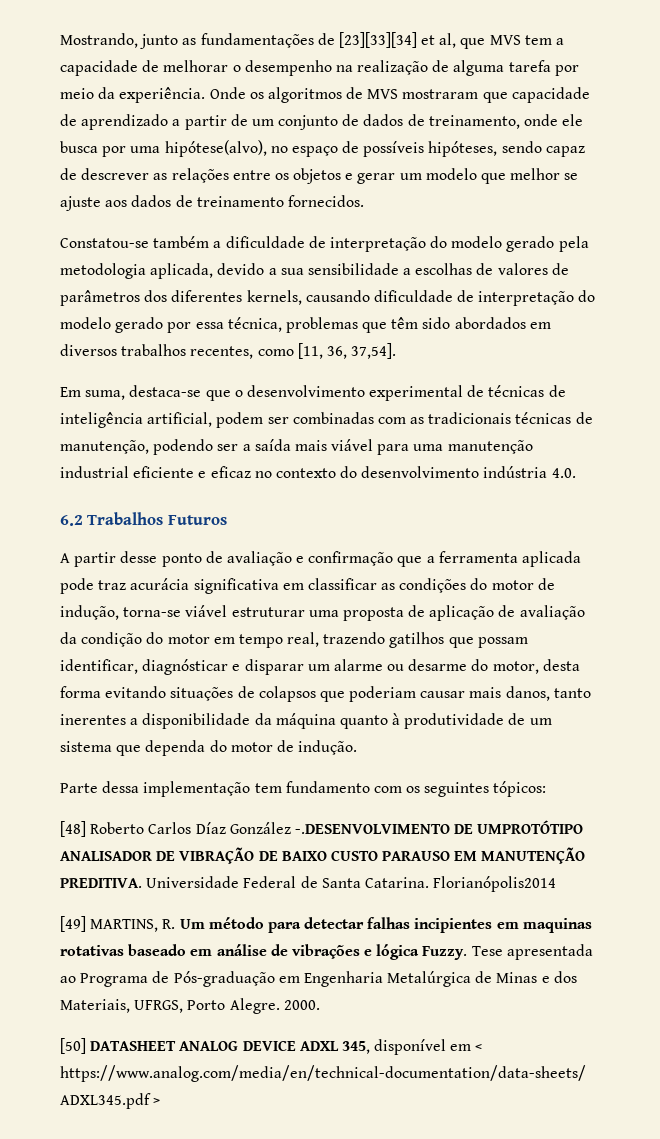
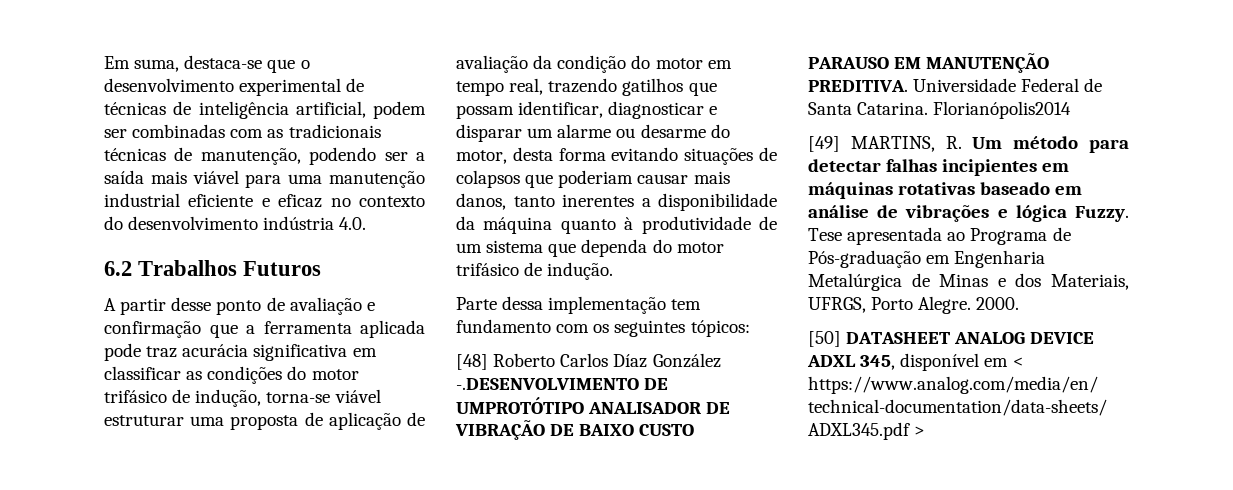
[60,32,565,49] [60,60,579,76] [60,87,590,103] [60,114,584,130] [60,140,585,157] [60,168,579,184] [60,195,364,211] [60,236,589,252] [60,263,569,279] [60,290,596,306] [60,317,551,333] [60,343,397,359] Mostrando, junto as fundamentações de [23][33][34] et al, que MVS tem a capacidade de melhorar o desempenho na realização de alguma tarefa por meio da experiência. Onde os algoritmos de MVS mostraram que capacidade de aprendizado a partir de um conjunto de dados de treinamento, onde ele busca por uma hipótese(alvo), no espaço de possíveis hipóteses, sendo capaz de descrever as relações entre os objetos e gerar um modelo que melhor se ajuste aos dados de treinamento fornecidos. // Constatou-se também a dificuldade de interpretação do modelo gerado pela metodologia aplicada, devido a sua sensibilidade a escolhas de valores de parâmetros dos diferentes kernels, causando dificuldade de interpretação do modelo gerado por essa técnica, problemas que têm sido abordados em diversos trabalhos recentes, como [11, 36, 37,54]. // -> (104, 62) none
(534, 585) none -> [104,390,167,403] trifásico
[142,659,229,675] diagnósticar -> [608,101,705,119] diagnosticar
(273, 747) none -> [456,263,519,276] trifásico
[522,918,592,933] maquinas -> [808,182,893,199] máquinas

